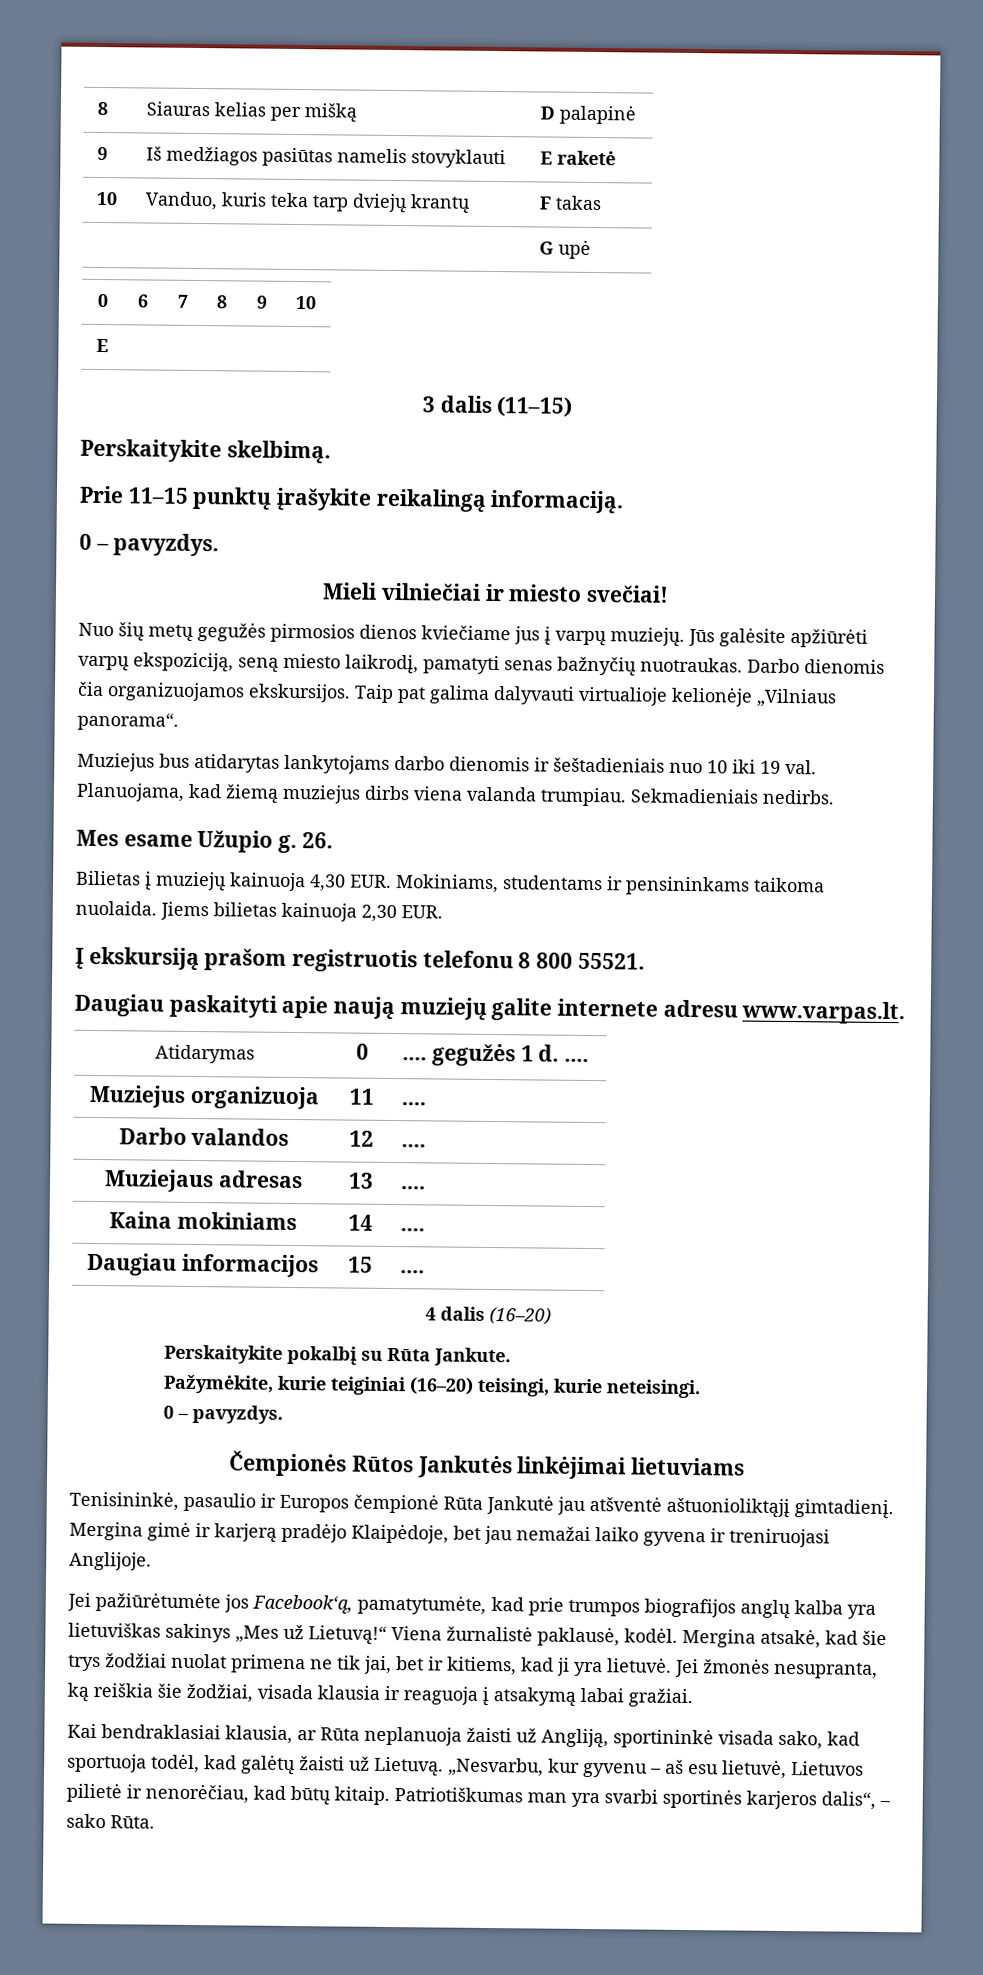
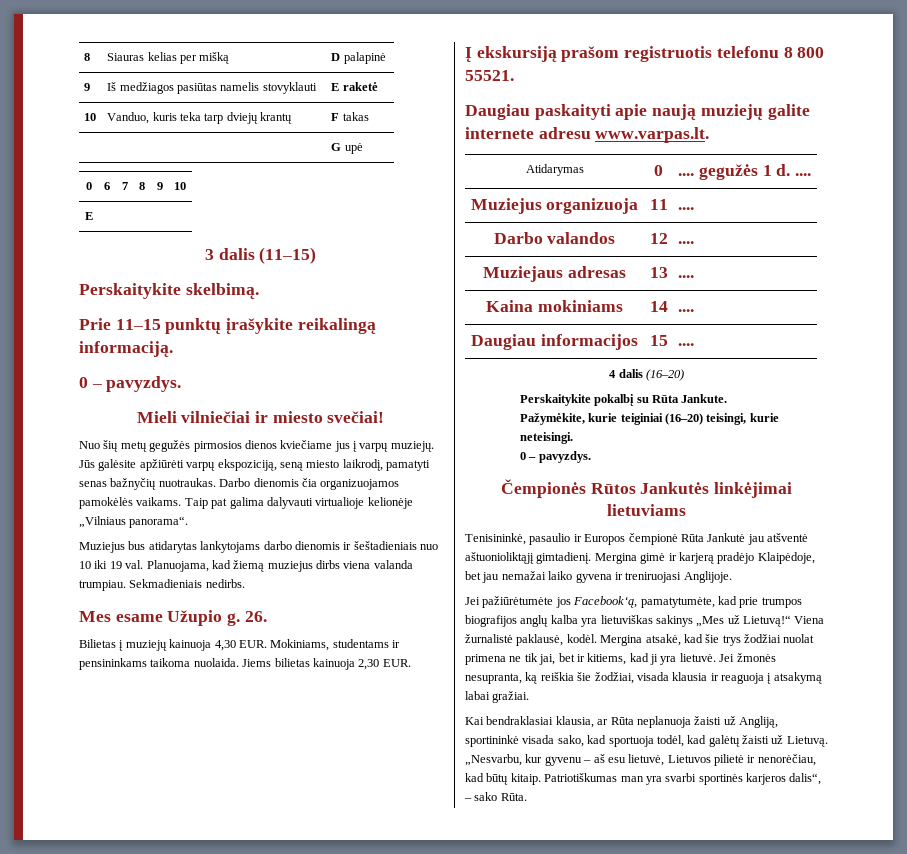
[248,683,351,703] ekskursijos. -> [79,497,182,509] pamokėlės vaikams.

